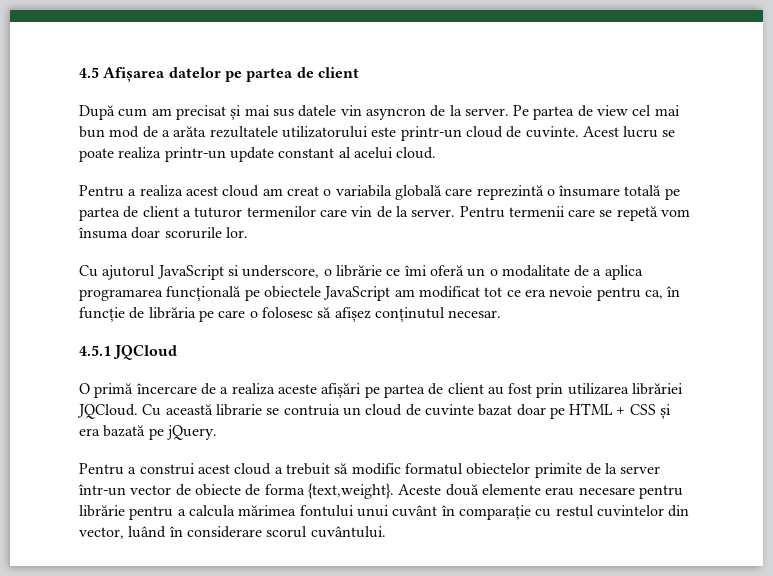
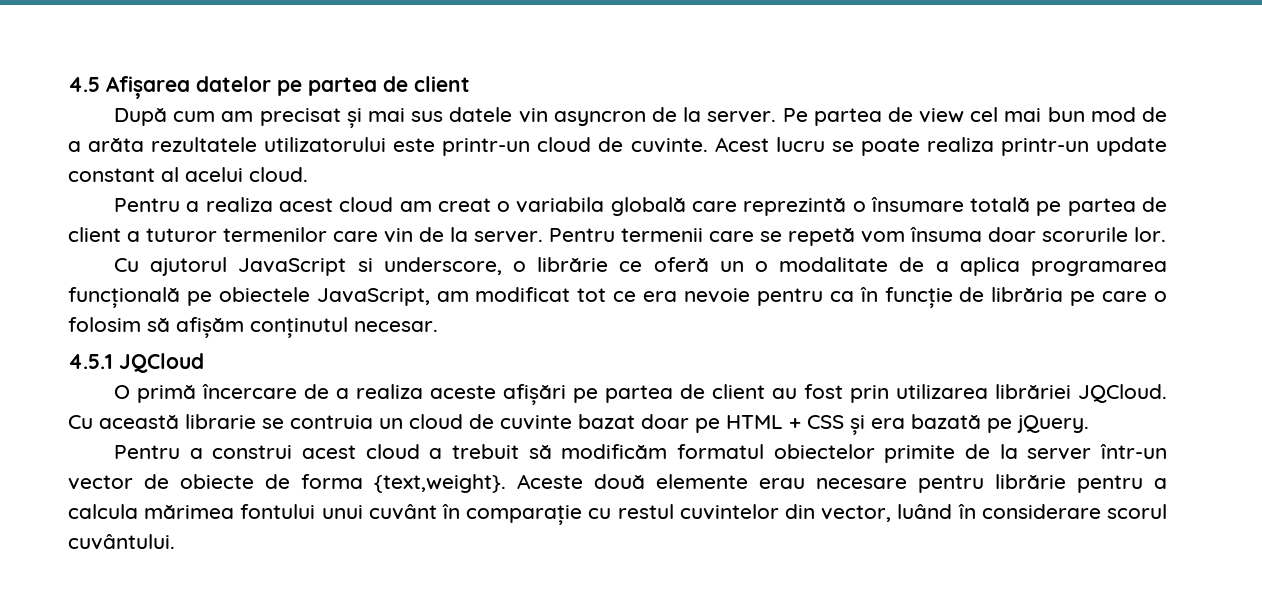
[403,265,427,276] îmi -> (643, 266) none
[323,286,391,301] JavaScript -> [316,288,430,306] JavaScript,
[644,290,663,299] ca, -> [829,291,854,302] ca
[261,307,371,322] folosesc să afișez -> [68,317,244,338] folosim să afișăm
[351,463,401,475] modific -> [561,444,668,459] modificăm

